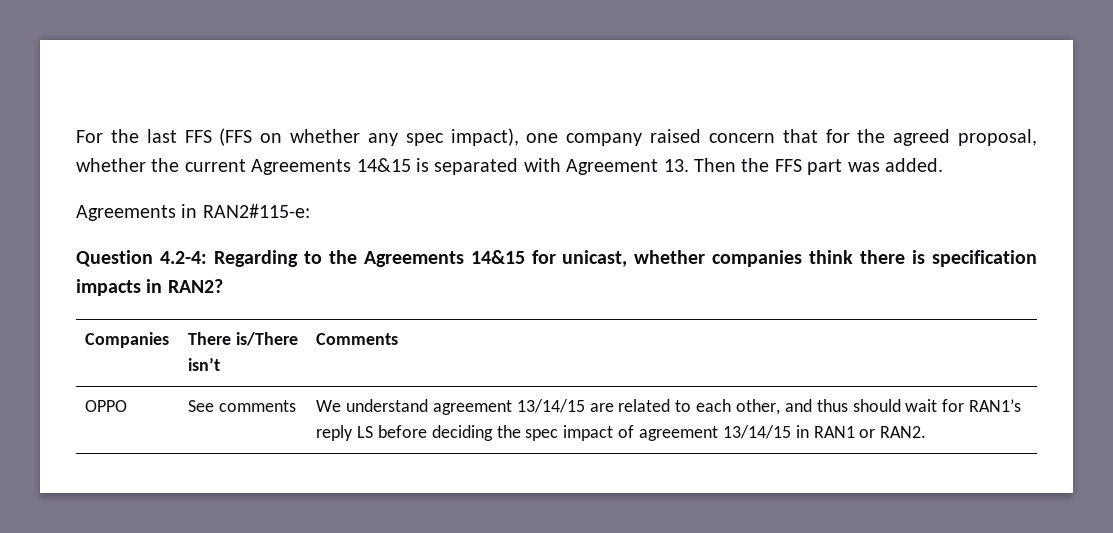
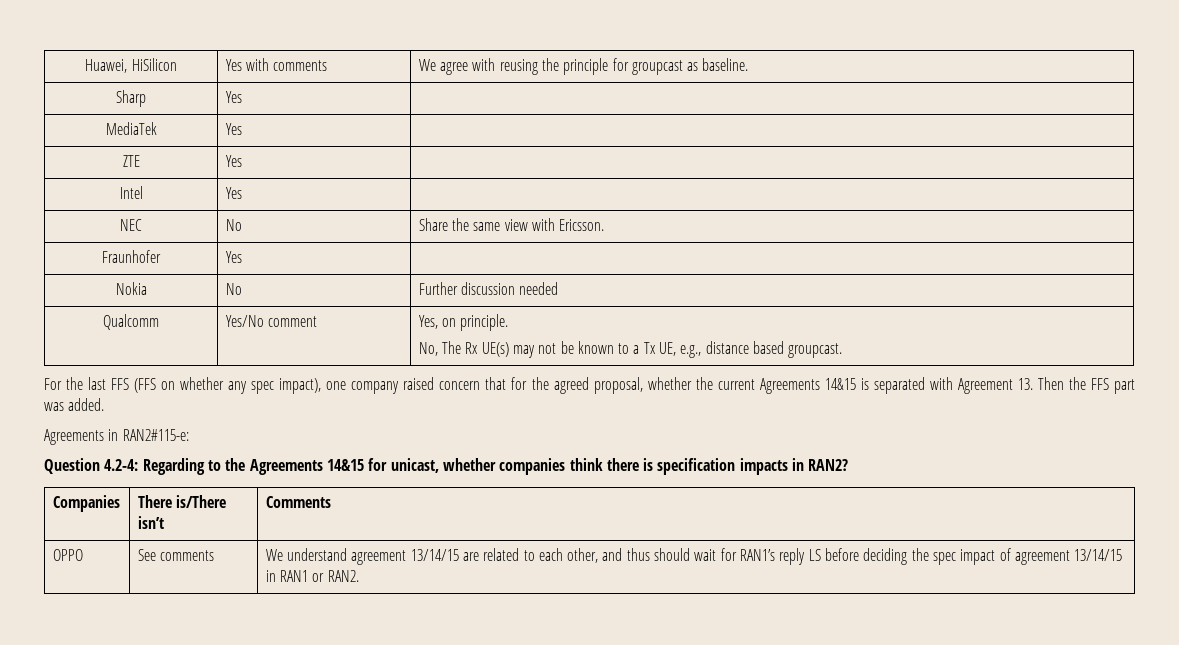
(76, 136) none -> [85,58,177,73] [225,58,328,71] [418,58,749,75] [116,90,146,107] [225,91,242,103] [105,122,157,135] [225,123,242,135] [122,155,140,167] [225,155,242,167] [119,186,143,199] [225,187,242,199] [120,219,142,231] [225,219,242,231] [418,218,605,231] [102,250,161,263] [225,251,242,263] [115,282,147,295] [225,283,242,295] [418,282,559,295] [103,314,159,330] [225,315,317,327] [418,314,509,331] [418,341,843,358] Huawei, HiSilicon | Yes with comments | We agree with reusing the principle for groupcast as baseline. // Sharp | Yes | // MediaTek | Yes | // ZTE | Yes | // Intel | Yes | // NEC | No | Share the same view with Ericsson. // Fraunhofer | Yes | // Nokia | No | Further discussion needed // Qualcomm | Yes/No comment | Yes, on principle. // No, The Rx UE(s) may not be known to a Tx UE, e.g., distance based groupcast. //

